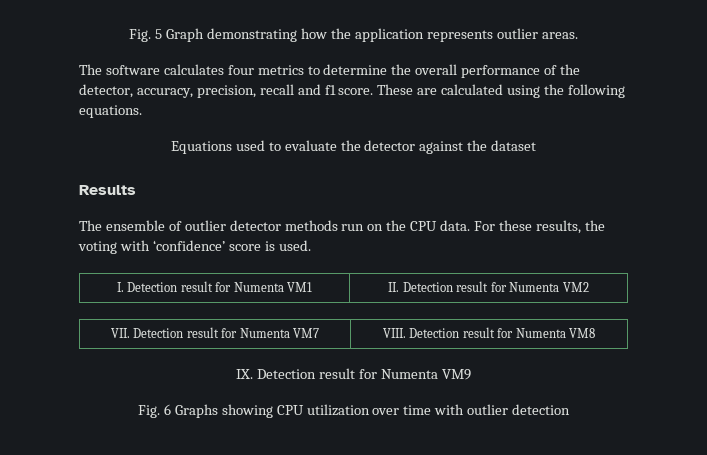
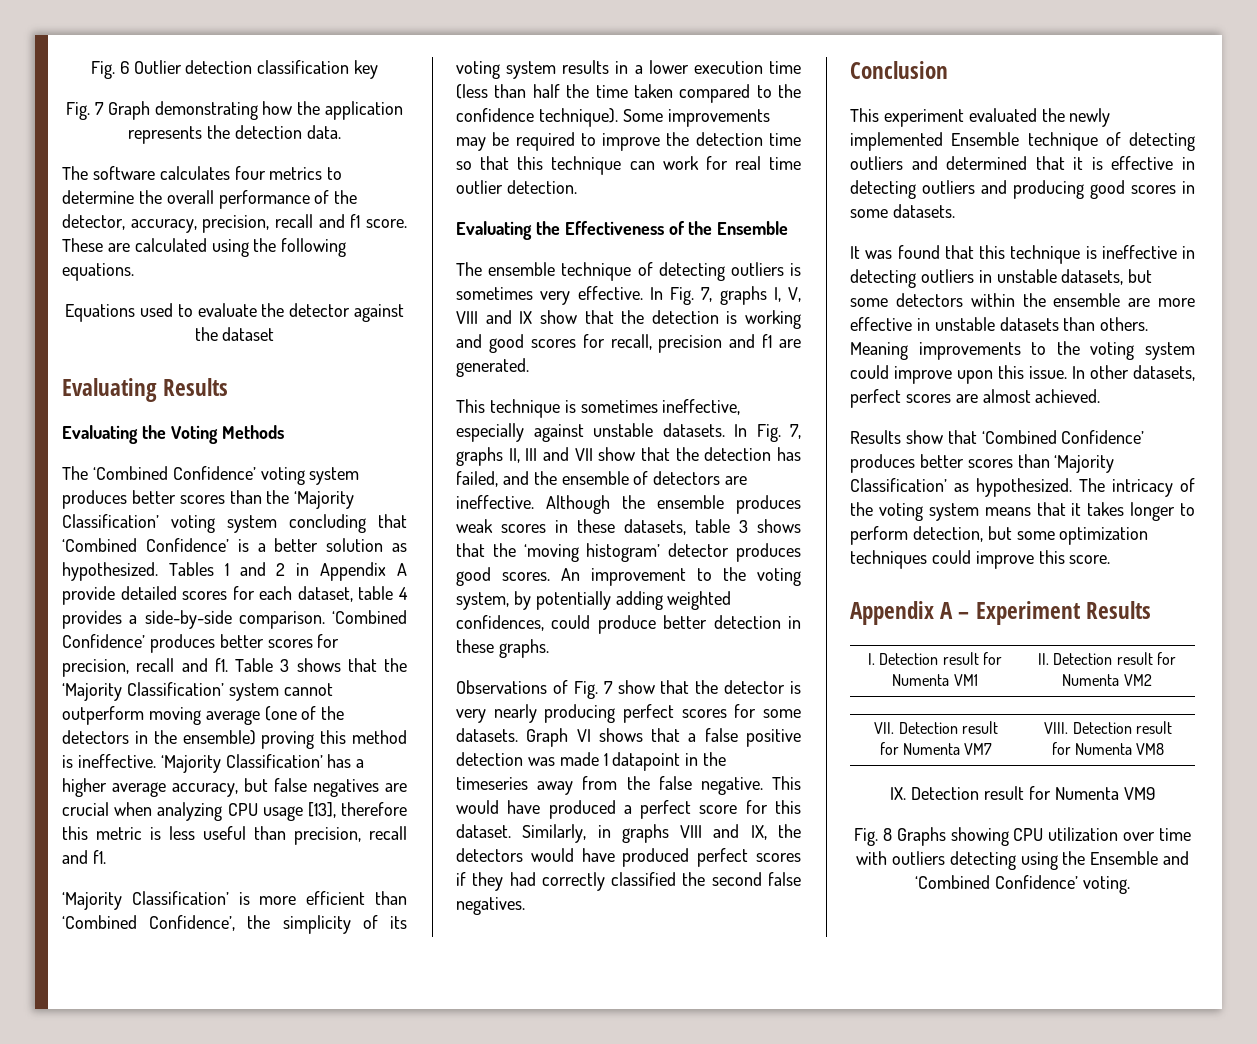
[129,29,163,42] Fig. 5 -> [90,60,379,79] [65,102,104,120] Fig. 6 Outlier detection classification key // Fig. 7
[496,28,578,39] outlier areas. -> [207,125,341,139] the detection data.
[79,185,136,195] [79,220,605,234] [78,240,311,254] Results // The ensemble of outlier detector methods run on the CPU data. For these results, the voting with ‘confidence’ score is used. -> [62,378,229,402] [62,425,284,444] [62,466,360,485] [62,490,355,509] [62,514,407,533] [62,538,407,552] [62,562,407,581] [62,586,408,605] [62,610,407,629] [62,634,340,653] [62,658,407,677] [62,682,333,701] [62,706,345,725] [62,730,407,749] [62,754,365,773] [62,778,407,797] [62,802,408,821] [62,826,407,845] [62,850,106,864] [62,891,408,910] [62,915,407,934] [456,60,801,79] [456,84,801,103] [456,108,770,127] [456,132,801,151] [456,156,801,175] [456,180,577,194] [456,221,789,240] [456,262,802,281] [456,286,801,305] [456,310,801,329] [456,334,801,353] [456,358,529,377] [456,399,741,418] [456,423,801,442] [456,447,801,466] [456,471,748,487] [456,495,801,514] [456,519,801,535] [456,543,801,562] [456,567,801,586] [456,591,732,610] [456,615,801,634] [456,639,549,658] [456,680,801,699] [456,704,802,723] [456,728,801,747] [456,752,727,771] [456,776,801,795] [456,800,801,819] [456,824,801,843] [456,848,801,867] [456,872,801,891] [456,897,525,915] [850,61,948,79] [850,108,1111,127] [850,132,1195,151] [850,156,1195,170] [850,180,1195,199] [850,204,955,218] [850,245,1195,264] [850,269,1153,288] [850,293,1195,307] [850,317,1149,331] [850,341,1195,360] [850,365,1195,384] [850,389,1101,408] [850,430,1145,444] [850,454,1115,473] [850,478,1195,497] [850,502,1195,521] [850,526,1149,545] [850,550,1111,569] [850,601,1151,625] Evaluating Results // Evaluating the Voting Methods // The ‘Combined Confidence’ voting system produces better scores than the ‘Majority Classification’ voting system concluding that ‘Combined Confidence’ is a better solution as hypothesized. Tables 1 and 2 in Appendix A provide detailed scores for each dataset, table 4 provides a side-by-side comparison. ‘Combined Confidence’ produces better scores for precision, recall and f1. Table 3 shows that the ‘Majority Classification’ system cannot outperform moving average (one of the detectors in the ensemble) proving this method is ineffective. ‘Majority Classification’ has a higher average accuracy, but false negatives are crucial when analyzing CPU usage [13], therefore this metric is less useful than precision, recall and f1. // ‘Majority Classification’ is more efficient than ‘Combined Confidence’, the simplicity of its voting system results in a lower execution time (less than half the time taken compared to the confidence technique). Some improvements may be required to improve the detection time so that this technique can work for real time outlier detection. // Evaluating the Effectiveness of the Ensemble // The ensemble technique of detecting outliers is sometimes very effective. In Fig. 7, graphs I, V, VIII and IX show that the detection is working and good scores for recall, precision and f1 are generated. // This technique is sometimes ineffective, especially against unstable datasets. In Fig. 7, graphs II, III and VII show that the detection has failed, and the ensemble of detectors are ineffective. Although the ensemble produces weak scores in these datasets, table 3 shows that the ‘moving histogram’ detector produces good scores. An improvement to the voting system, by potentially adding weighted confidences, could produce better detection in these graphs. // Observations of Fig. 7 show that the detector is very nearly producing perfect scores for some datasets. Graph VI shows that a false positive detection was made 1 datapoint in the timeseries away from the false negative. This would have produced a perfect score for this dataset. Similarly, in graphs VIII and IX, the detectors would have produced perfect scores if they had correctly classified the second false negatives. // Conclusion // This experiment evaluated the newly implemented Ensemble technique of detecting outliers and determined that it is effective in detecting outliers and producing good scores in some datasets. // It was found that this technique is ineffective in detecting outliers in unstable datasets, but some detectors within the ensemble are more effective in unstable datasets than others. Meaning improvements to the voting system could improve upon this issue. In other datasets, perfect scores are almost achieved. // Results show that ‘Combined Confidence’ produces better scores than ‘Majority Classification’ as hypothesized. The intricacy of the voting system means that it takes longer to perform detection, but some optimization techniques could improve this score. // Appendix A – Experiment Results
[163,404,171,415] 6 -> [882,828,892,841] 8
[467,404,571,415] outlier detection -> [891,851,1190,870] [915,875,1130,894] outliers detecting using the Ensemble and ‘Combined Confidence’ voting.

